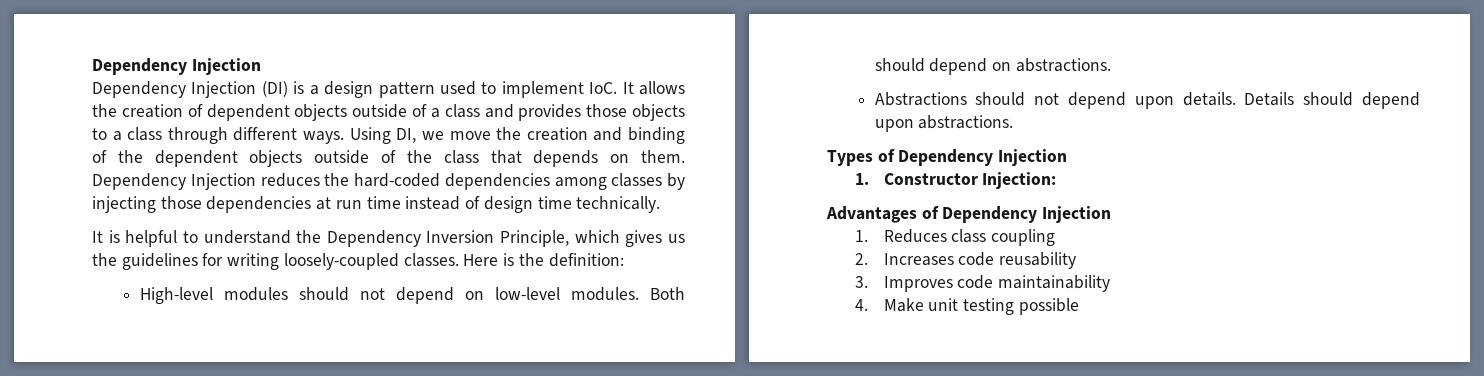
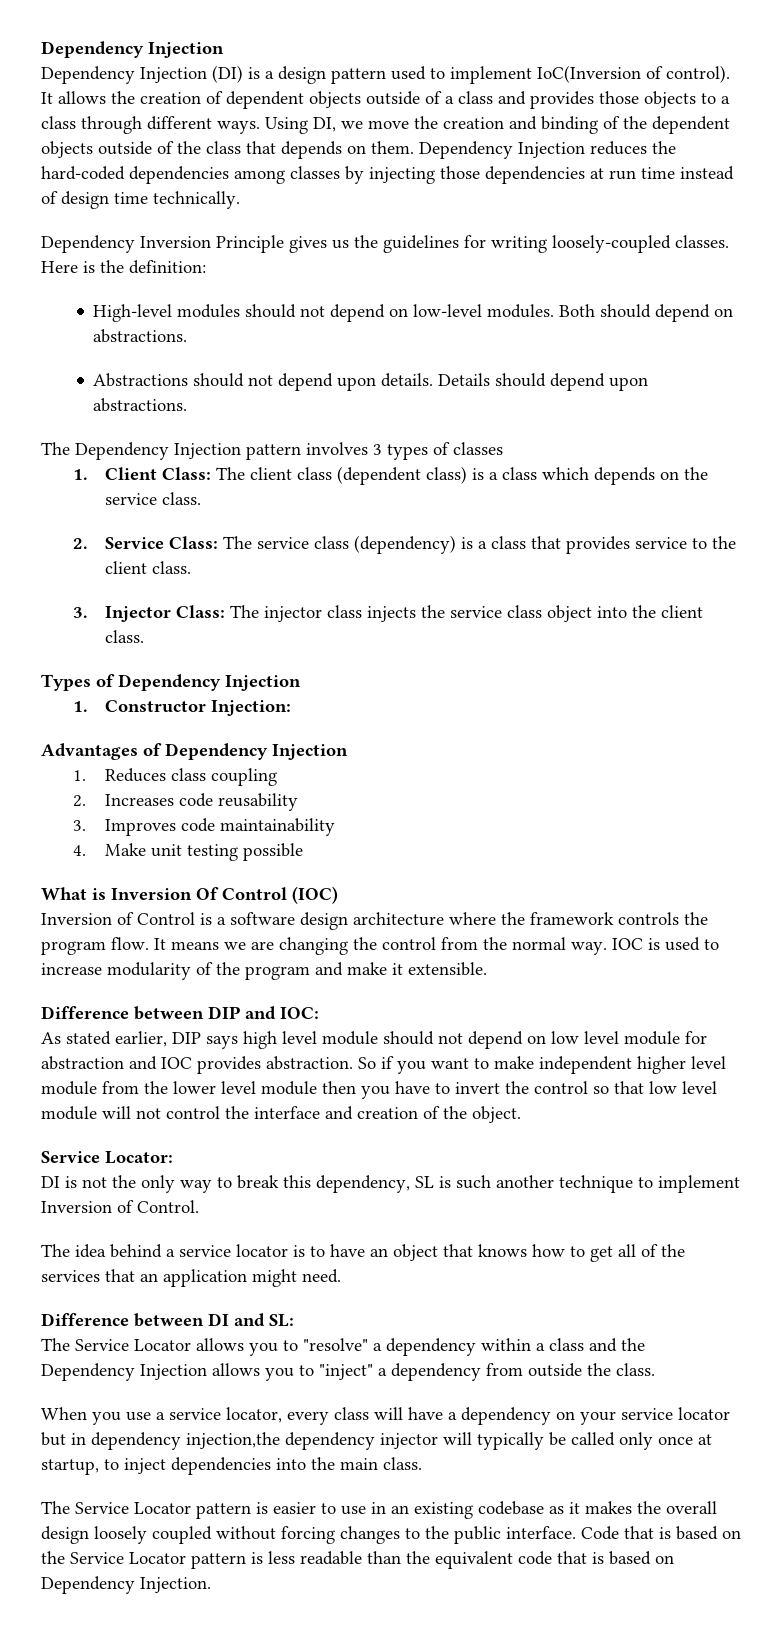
[589,82,618,94] IoC. -> [537,65,730,83] IoC(Inversion of control).
[92,230,620,247] It is helpful to understand the Dependency Inversion Principle, which -> [41,235,284,253] Dependency Inversion Principle
(1014, 122) none -> [41,442,503,460] [72,466,708,485] [104,492,201,505] [72,535,736,554] [104,561,191,574] [72,605,703,622] [104,630,144,643] // The Dependency Injection pattern involves 3 types of classes // 1. Client Class: The client class (dependent class) is a class which depends on the service class. // 2. Service Class: The service class (dependency) is a class that provides service to the client class. // 3. Injector Class: The injector class injects the service class object into the client class.
(1079, 306) none -> [41,886,338,904] [41,912,708,930] [41,937,719,955] [41,962,487,980] [41,1006,319,1020] [41,1031,707,1049] [41,1056,726,1074] [41,1081,717,1099] [41,1106,521,1123] [41,1151,173,1164] [41,1175,740,1193] [41,1200,199,1213] [41,1244,685,1262] [41,1269,341,1287] [41,1313,294,1327] [41,1338,645,1356] [41,1363,655,1381] [41,1407,730,1425] [41,1432,712,1450] [41,1457,422,1475] [41,1501,717,1519] [41,1526,741,1544] [41,1551,674,1569] [41,1576,211,1594] // What is Inversion Of Control (IOC) // Inversion of Control is a software design architecture where the framework controls the program flow. It means we are changing the control from the normal way. IOC is used to increase modularity of the program and make it extensible. // Difference between DIP and IOC: // As stated earlier, DIP says high level module should not depend on low level module for abstraction and IOC provides abstraction. So if you want to make independent higher level module from the lower level module then you have to invert the control so that low level module will not control the interface and creation of the object. // Service Locator: // DI is not the only way to break this dependency, SL is such another technique to implement Inversion of Control. // The idea behind a service locator is to have an object that knows how to get all of the services that an application might need. // Difference between DI and SL: // The Service Locator allows you to "resolve" a dependency within a class and the Dependency Injection allows you to "inject" a dependency from outside the class. // When you use a service locator, every class will have a dependency on your service locator but in dependency injection,the dependency injector will typically be called only once at startup, to inject dependencies into the main class. // The Service Locator pattern is easier to use in an existing codebase as it makes the overall design loosely coupled without forcing changes to the public interface. Code that is based on the Service Locator pattern is less readable than the equivalent code that is based on Dependency Injection.

